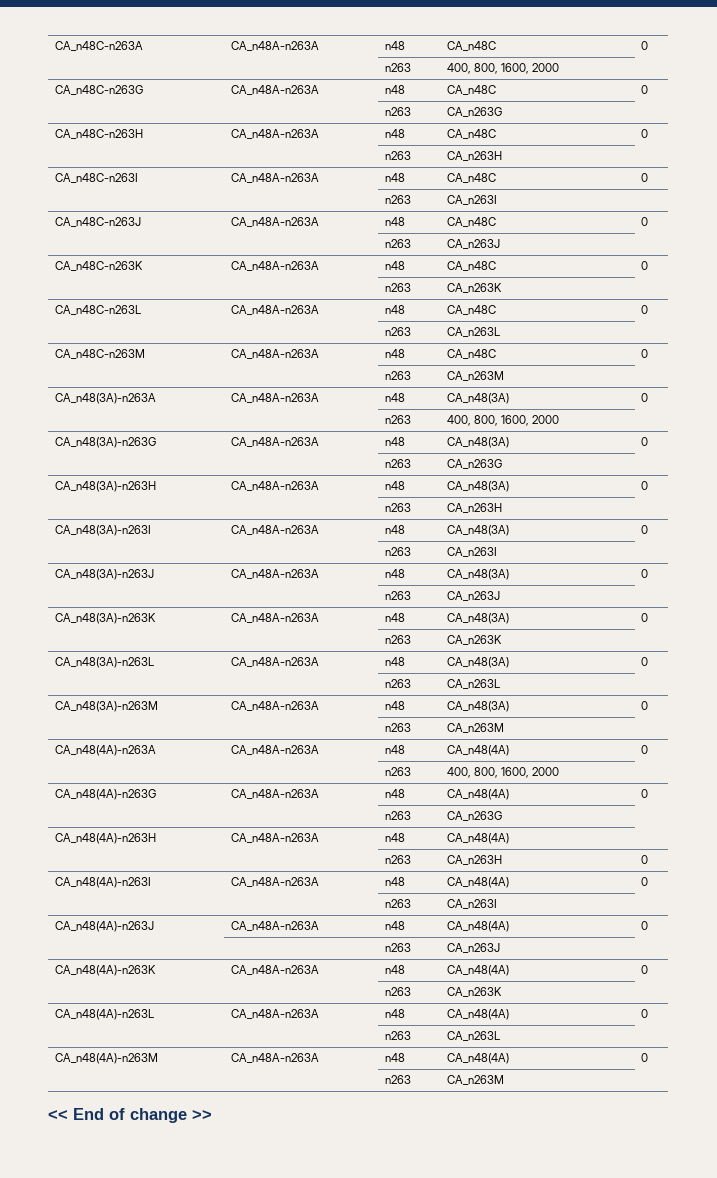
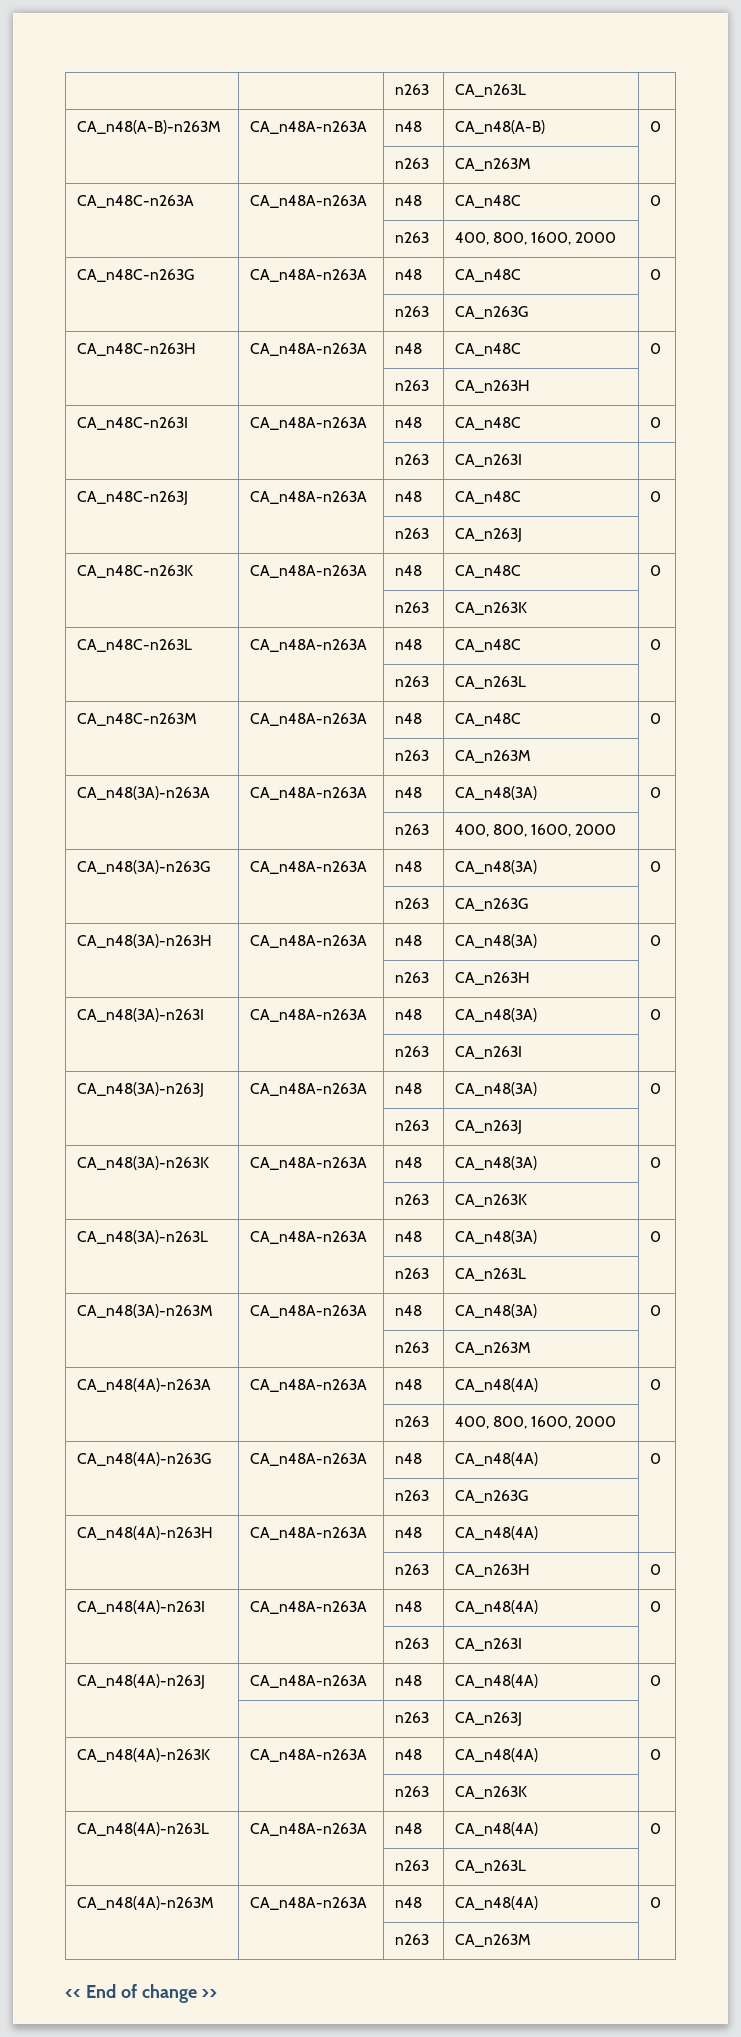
(55, 46) none -> [394,84,429,95] [454,84,526,97] [76,120,221,134] [249,121,367,134] [394,121,422,132] [454,120,545,134] [649,121,661,132] [394,158,429,169] [454,158,531,171] | | n263 | CA_n263L | // CA_n48(A-B)-n263M | CA_n48A-n263A | n48 | CA_n48(A-B) | 0 // | | n263 | CA_n263M | //

